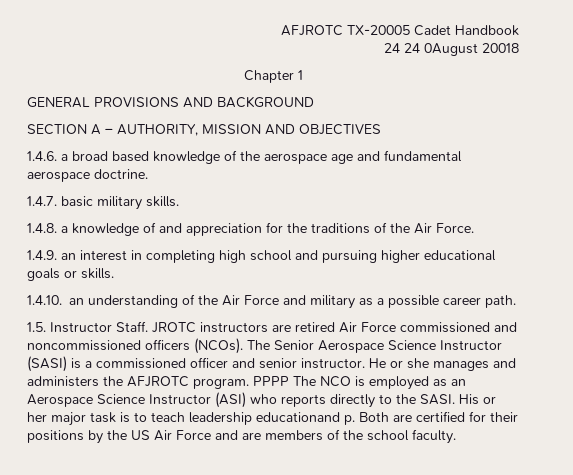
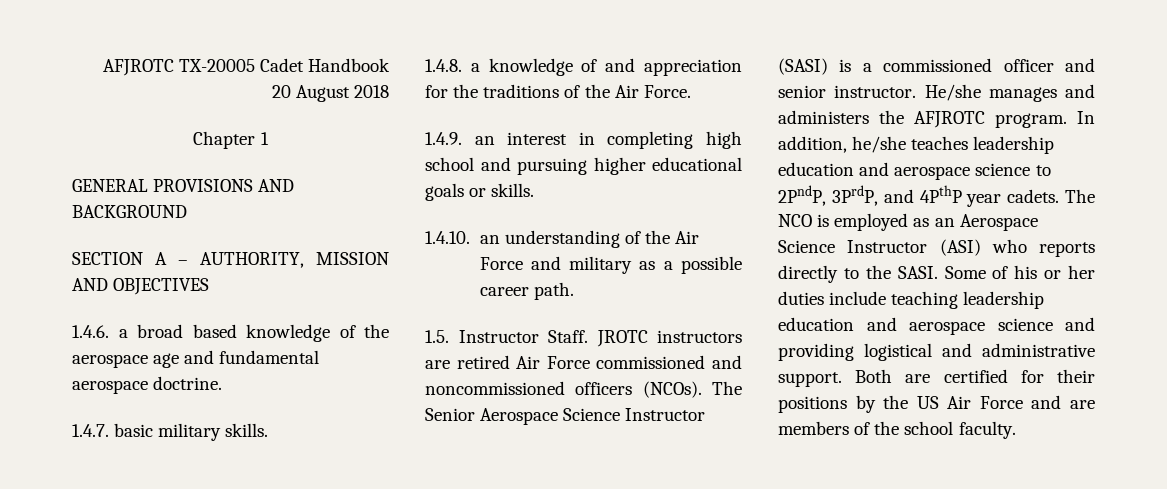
[384,43,519,56] 24 24 0August 20018 -> [271,85,389,102] 20 August 2018
[369,358,429,369] He or she -> [924,84,981,101] He/she
[253,376,289,386] PPPP -> [1077,111,1095,124] [778,136,1055,154] [778,162,1051,180] [778,185,1060,207] In addition, he/she teaches leadership education and aerospace science to 2PndP, 3PrdP, and 4PthP year cadets.
[459,394,496,405] [27,412,355,426] His or her major task is to teach leadership educationand p. -> [944,265,1095,279] [778,291,1045,309] [778,317,1095,335] [778,343,1095,361] [778,372,842,387] Some of his or her duties include teaching leadership education and aerospace science and providing logistical and administrative support.

